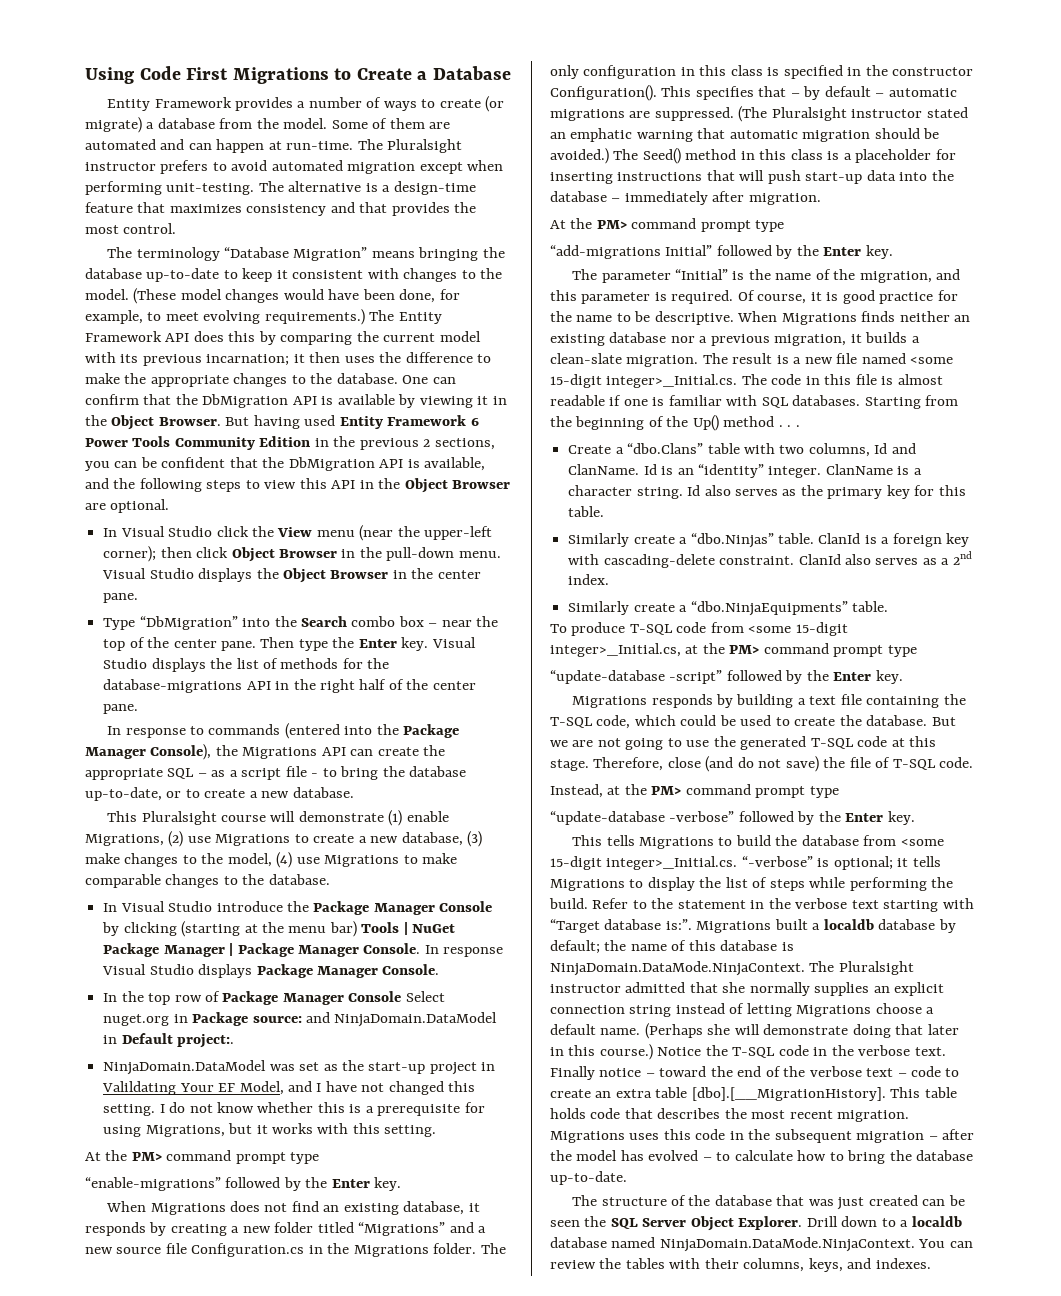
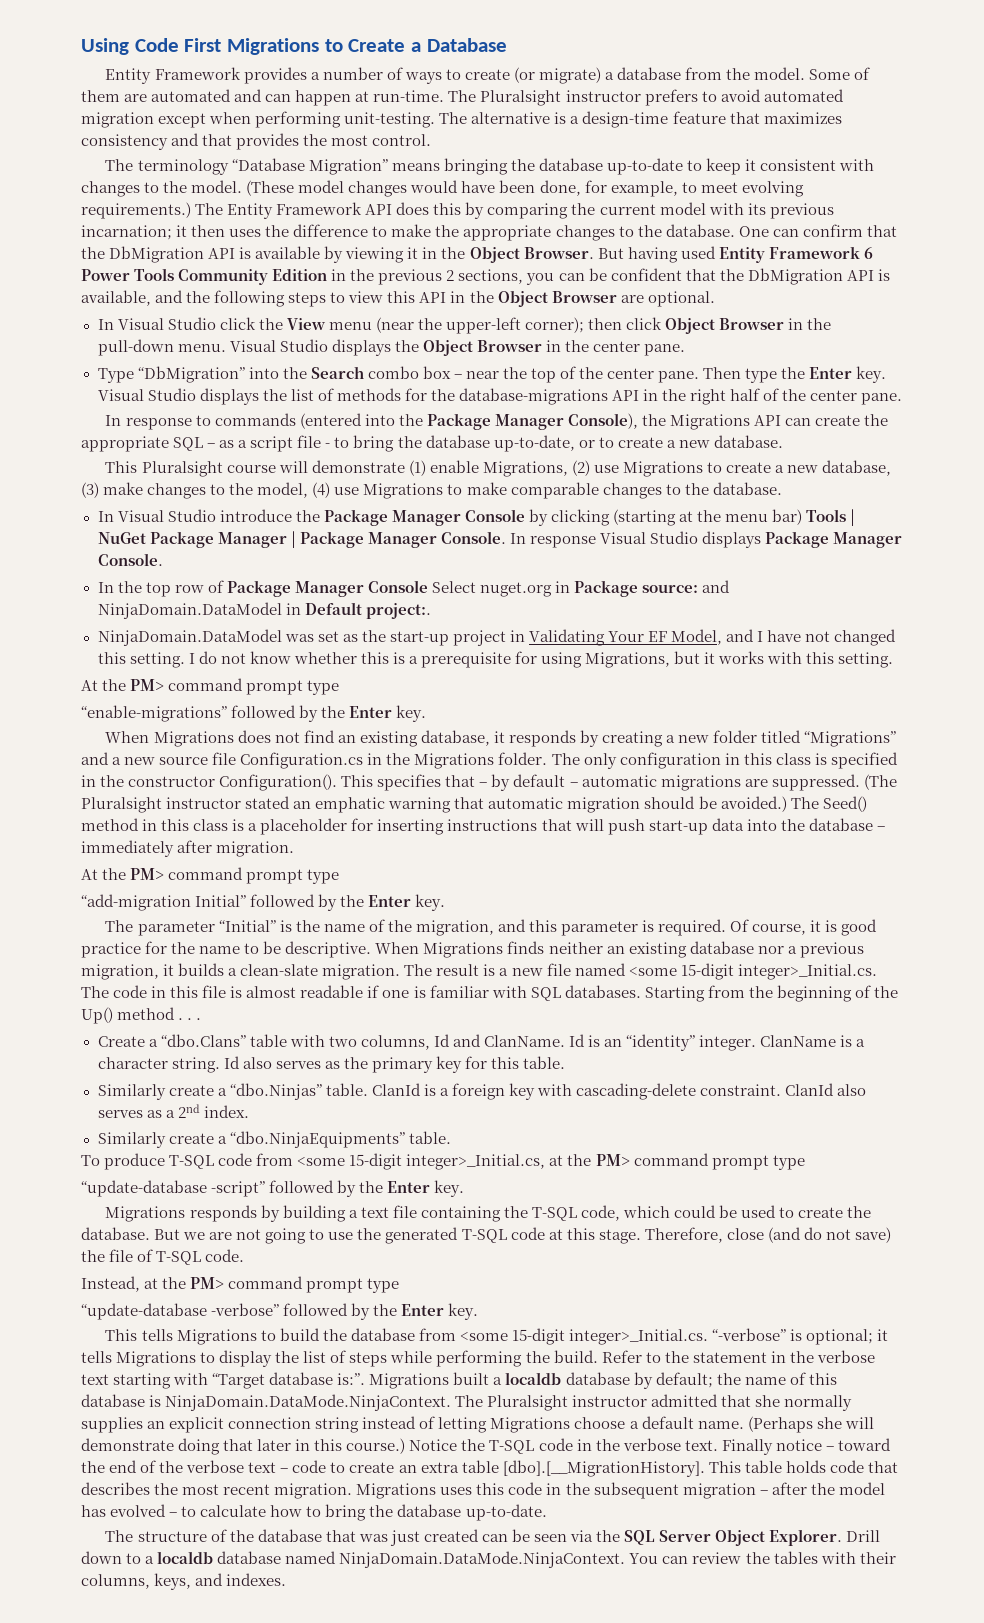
[102,1081,177,1095] Valildating -> [528,629,605,646] Validating
[550,245,661,259] “add-migrations -> [81,894,191,911] “add-migration
(580, 1223) none -> [570,1530,594,1542] via

